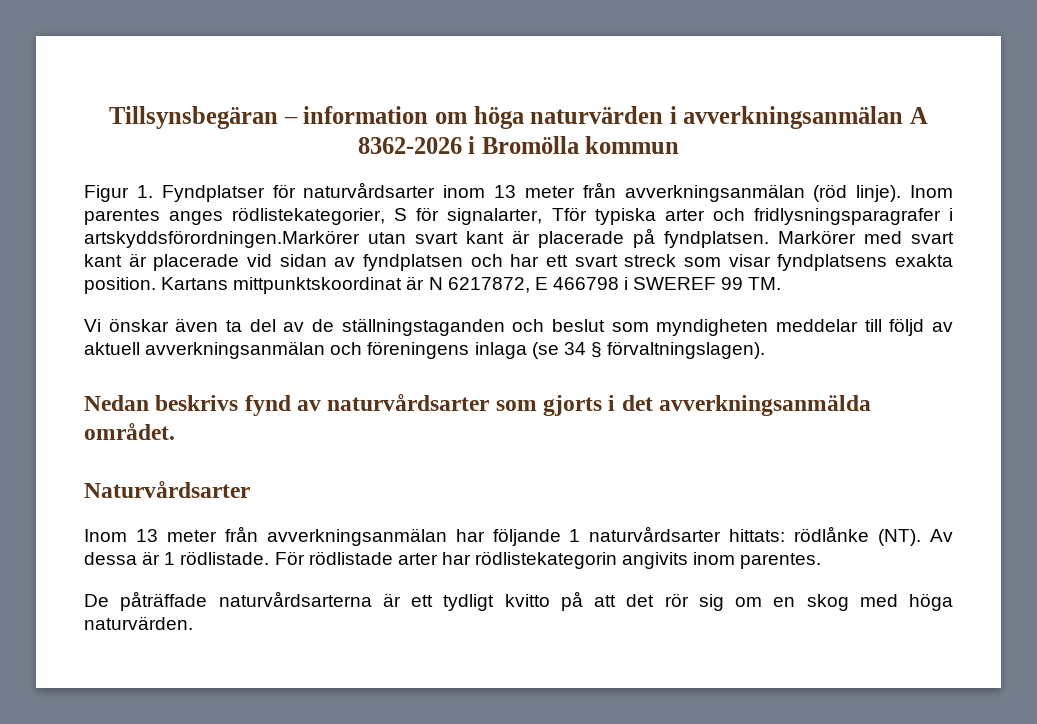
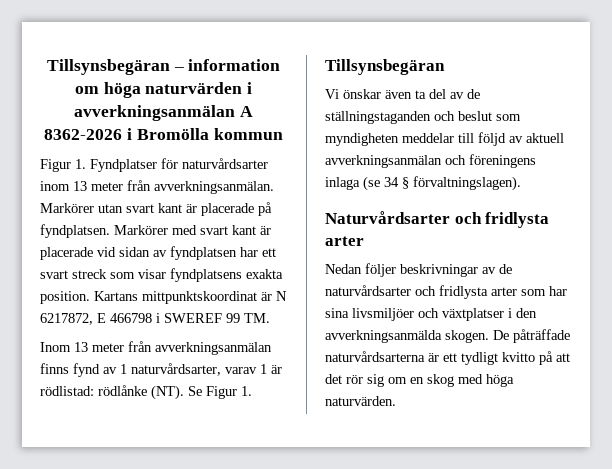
[624,184,953,202] [84,207,954,225] [84,230,360,248] avverkningsanmälan (röd linje). Inom parentes anges rödlistekategorier, S för signalarter, Tför typiska arter och fridlysningsparagrafer i artskyddsförordningen.Markörer -> [154,181,274,194] [40,203,94,213] avverkningsanmälan. Markörer
[470,254,503,267] och -> (237, 253) none
(782, 283) none -> [40,341,272,355] [40,363,282,377] [40,385,252,400] [325,59,445,75] // Inom 13 meter från avverkningsanmälan finns fynd av 1 naturvårdsarter, varav 1 är rödlistad: rödlånke (NT). Se Figur 1. // Tillsynsbegäran
[84,394,872,416] [84,423,175,440] [84,481,250,498] [84,526,953,546] [84,551,822,569] Nedan beskrivs fynd av naturvårdsarter som gjorts i det avverkningsanmälda området. // Naturvårdsarter // Inom 13 meter från avverkningsanmälan har följande 1 naturvårdsarter hittats: rödlånke (NT). Av dessa är 1 rödlistade. För rödlistade arter har rödlistekategorin angivits inom parentes. // -> [325,211,550,228] [325,236,364,246] [325,263,512,277] [325,285,567,299] [325,308,537,321] [325,330,489,343] Naturvårdsarter och fridlysta arter // Nedan följer beskrivningar av de naturvårdsarter och fridlysta arter som har sina livsmiljöer och växtplatser i den avverkningsanmälda skogen.

